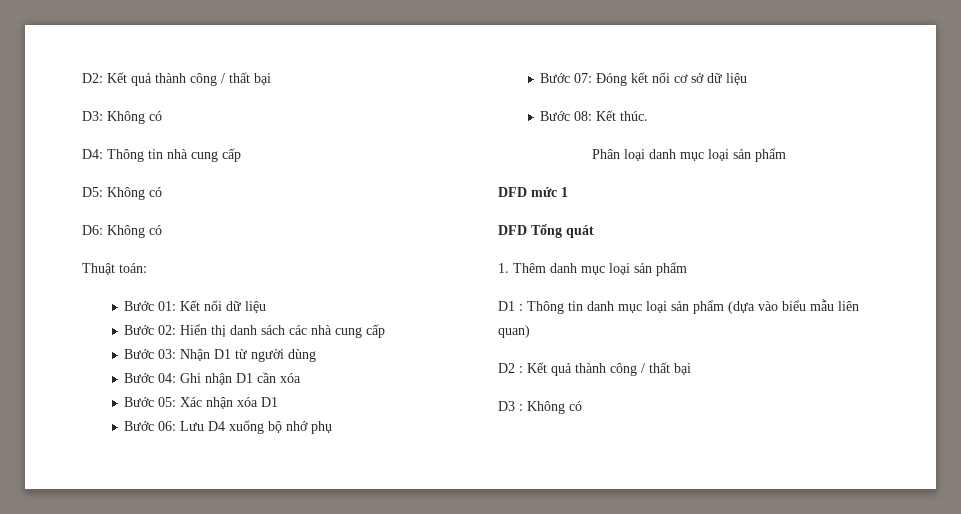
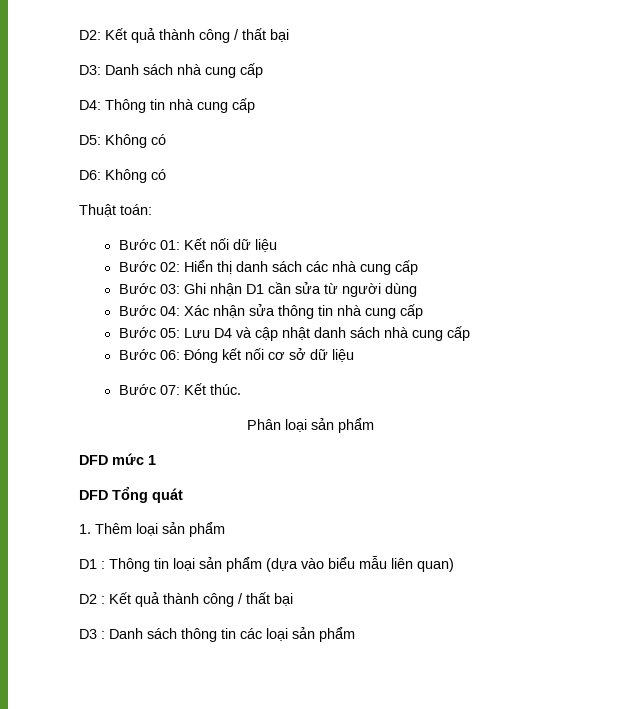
[107,111,162,124] Không có -> [105,63,263,78] Danh sách nhà cung cấp
[180,349,232,361] Nhận D1 -> [183,282,321,296] Ghi nhận D1 cần sửa
[180,372,302,385] [124,397,279,409] [124,420,333,434] [540,73,593,83] Ghi nhận D1 cần xóa // Bước 05: Xác nhận xóa D1 // Bước 06: Lưu D4 xuống bộ nhớ phụ // Bước 07: -> [183,304,423,319] [118,326,470,341] [118,349,180,360] Xác nhận sửa thông tin nhà cung cấp // Bước 05: Lưu D4 và cập nhật danh sách nhà cung cấp // Bước 06:
[574,111,593,121] 08: -> [159,385,180,395] 07:
[648,149,729,161] danh mục loại -> (307, 425) none
[550,263,605,275] danh mục -> (132, 528) none
[587,301,642,313] danh mục -> (169, 563) none
[527,401,582,414] Không có -> [109,627,355,642] Danh sách thông tin các loại sản phẩm

